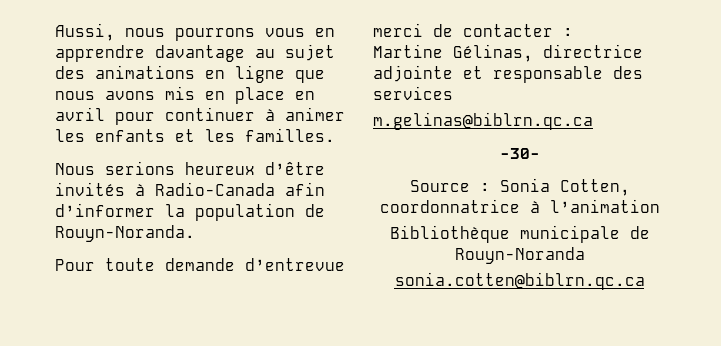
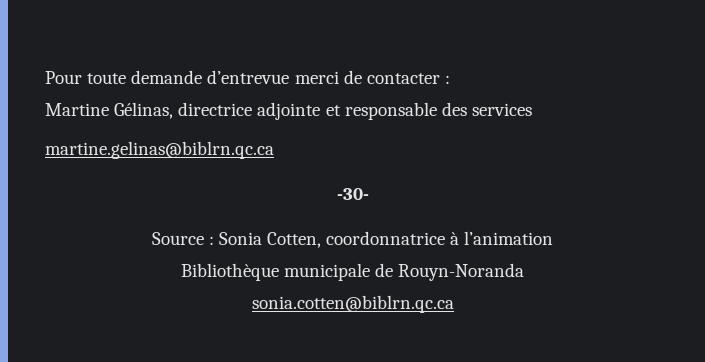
[55,23,335,41] [55,44,335,62] [55,65,325,83] [55,86,315,104] [55,107,345,125] [55,128,335,142] [55,161,325,175] [55,182,325,196] [55,203,325,221] [55,225,195,242] Aussi, nous pourrons vous en apprendre davantage au sujet des animations en ligne que nous avons mis en place en avril pour continuer à animer les enfants et les familles. // Nous serions heureux d’être invités à Radio-Canada afin d’informer la population de Rouyn-Noranda. // -> (45, 77) none
[373,112,593,130] m.gelinas@biblrn.qc.ca -> [45,141,274,159] martine.gelinas@biblrn.qc.ca

